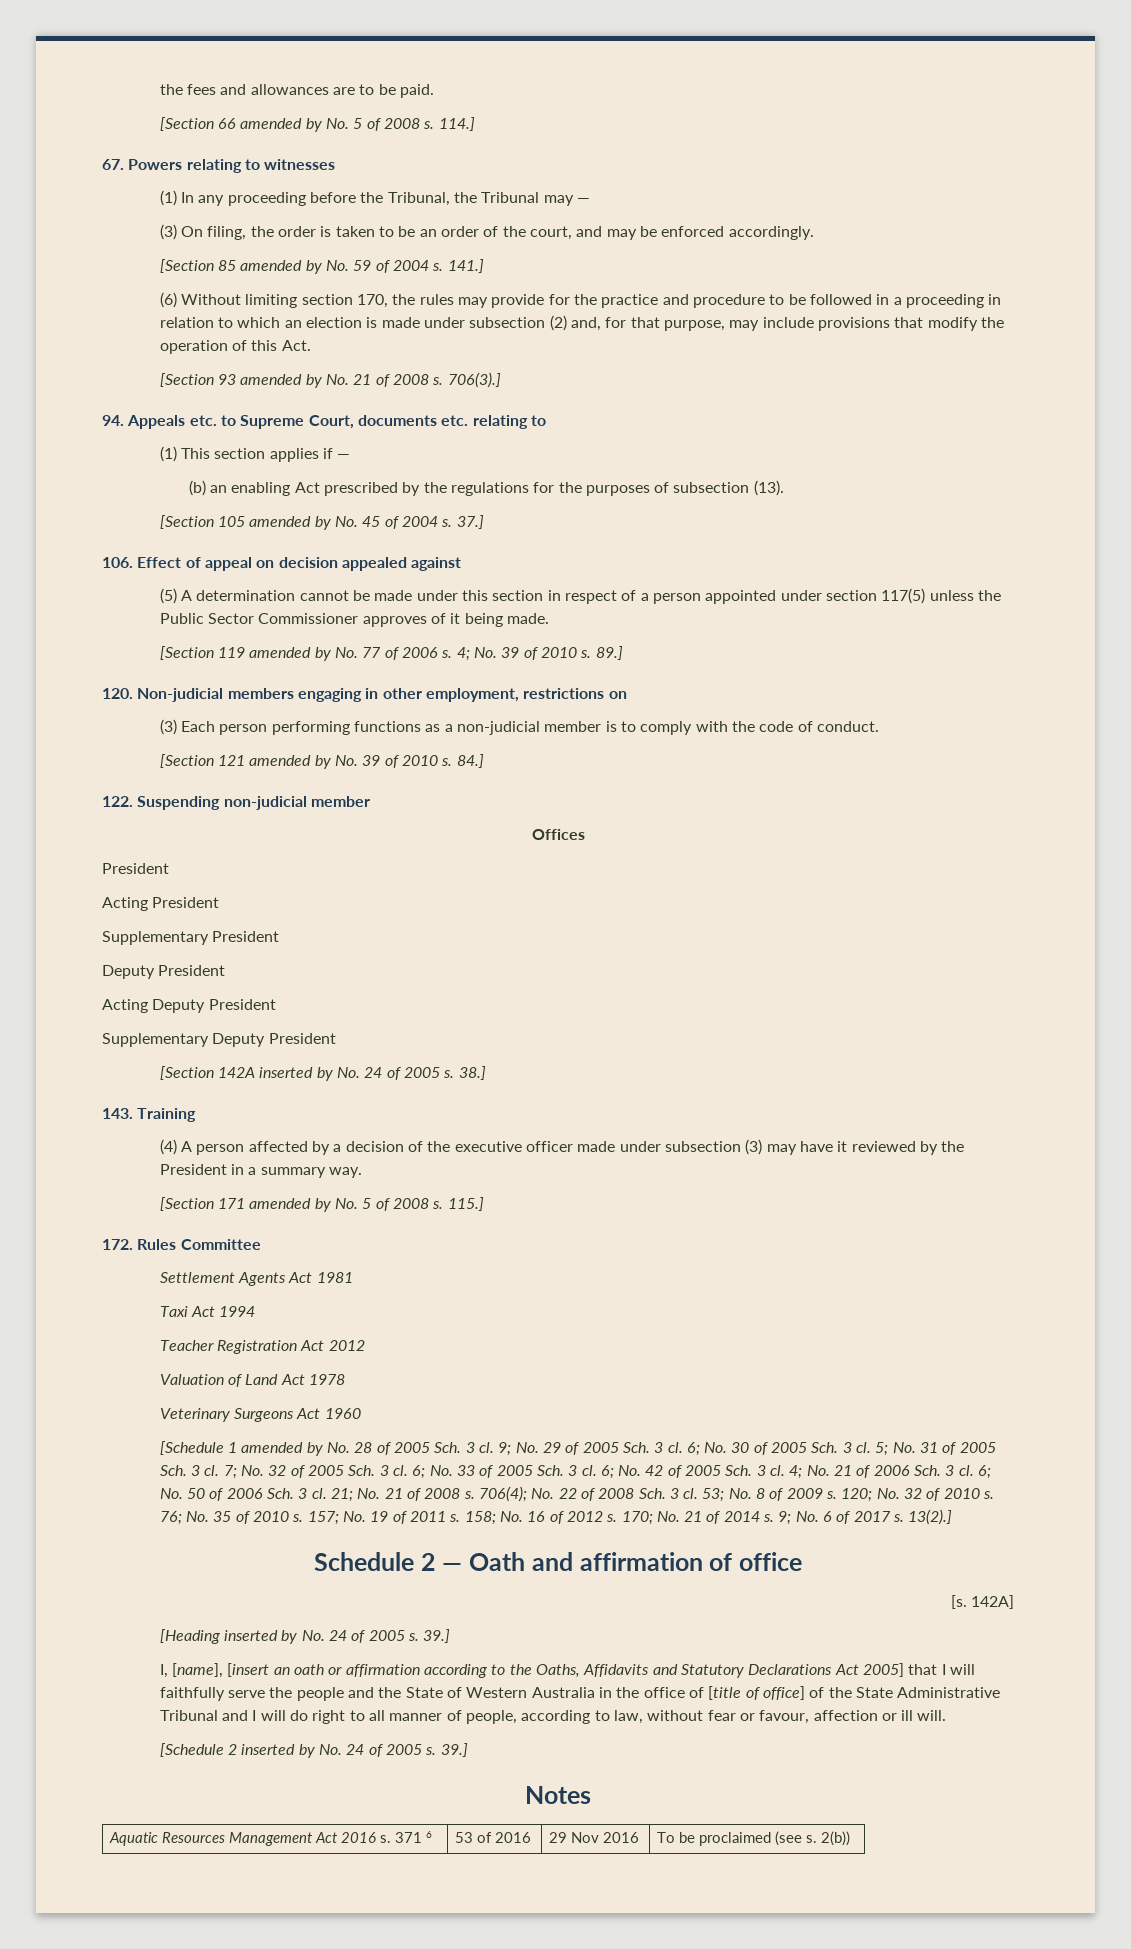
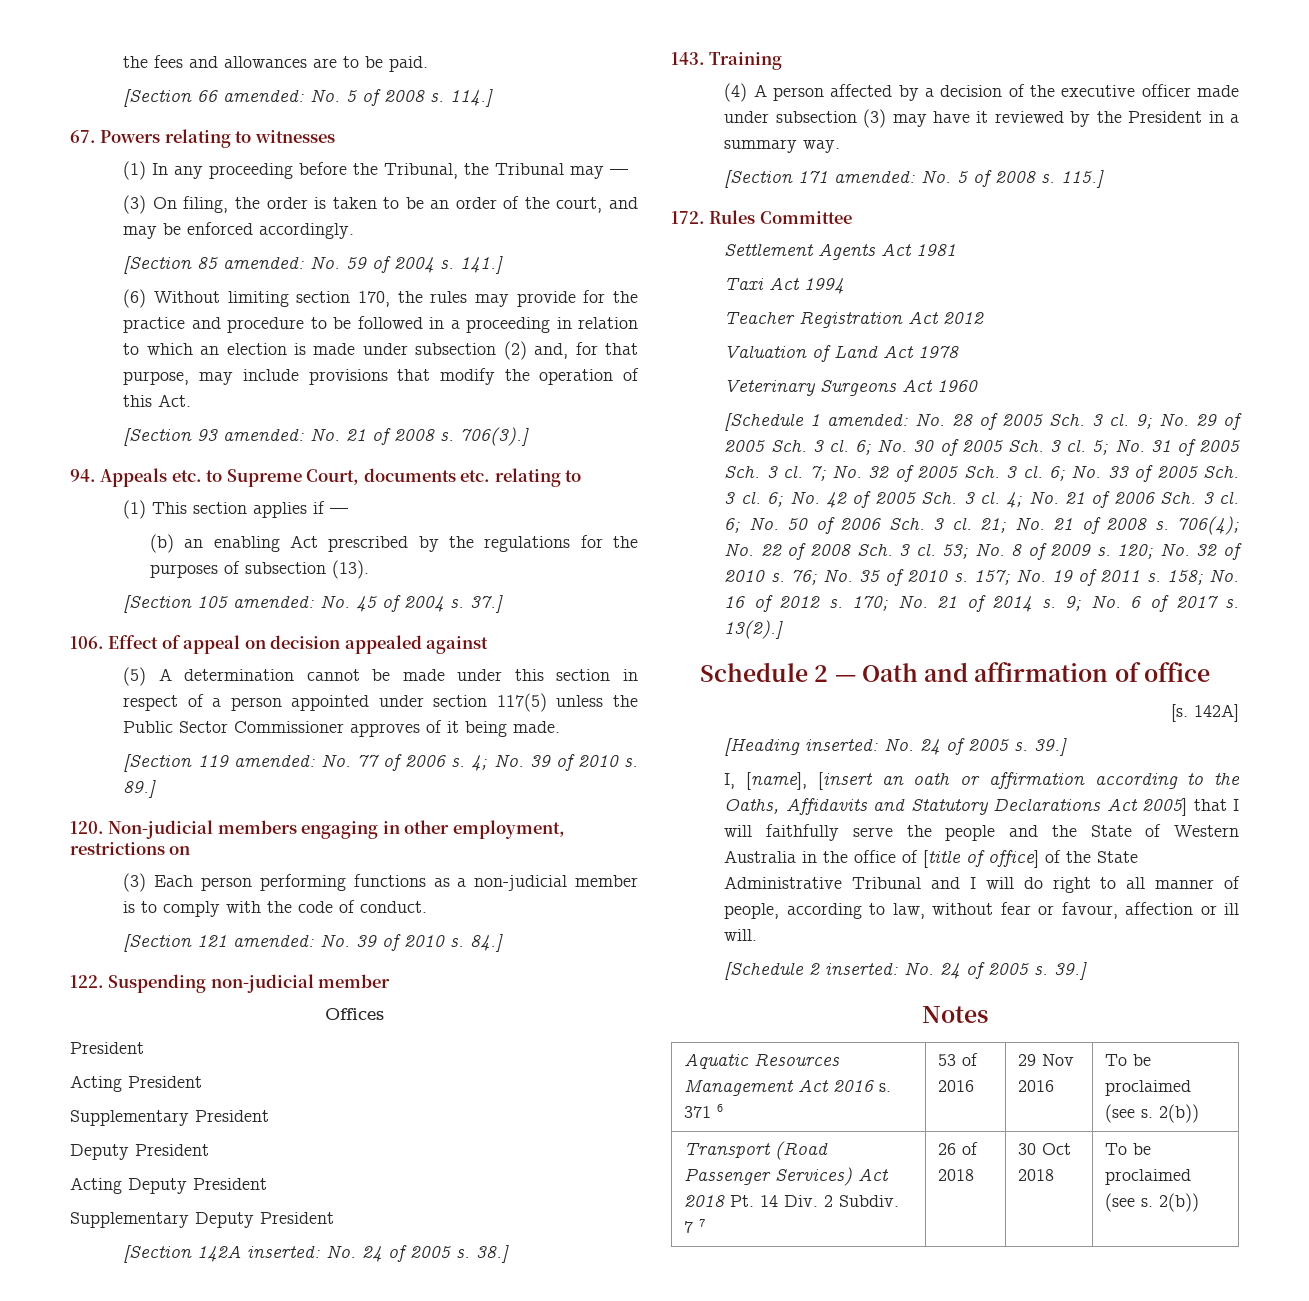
[240,118,322,132] amended by -> [223,90,305,102] amended:
[240,260,322,274] amended by -> [223,257,305,269] amended:
[240,374,322,388] amended by -> [223,429,305,441] amended:
[249,516,331,530] amended by -> [233,596,315,608] amended:
[249,647,331,661] amended by -> [233,755,315,767] amended:
[249,755,331,769] amended by -> [233,935,315,947] amended:
[259,1067,333,1081] inserted by -> [247,1246,321,1258] inserted:
[249,1198,331,1212] amended by -> [834,171,916,183] amended:
[241,1442,323,1456] amended by -> [827,414,909,426] amended:
[224,1630,298,1644] inserted by -> [805,739,879,751] inserted:
[241,1744,315,1758] inserted by -> [825,963,899,975] inserted:
(850, 1838) none -> [683,1141,828,1160] [683,1167,889,1186] [683,1195,899,1207] [683,1219,705,1233] [937,1142,978,1155] [937,1169,974,1181] [1017,1143,1071,1155] [1017,1169,1054,1181] [1104,1143,1151,1155] [1104,1169,1191,1185] [1104,1193,1199,1212] // Transport (Road Passenger Services) Act 2018 Pt. 14 Div. 2 Subdiv. 7 7 | 26 of 2018 | 30 Oct 2018 | To be proclaimed (see s. 2(b))

